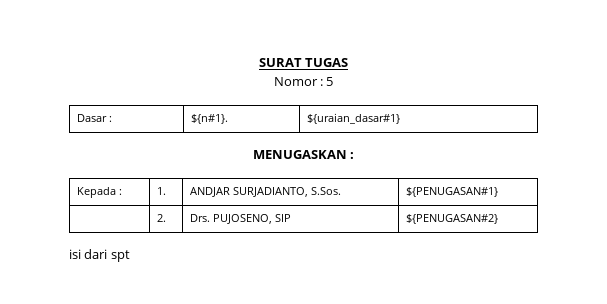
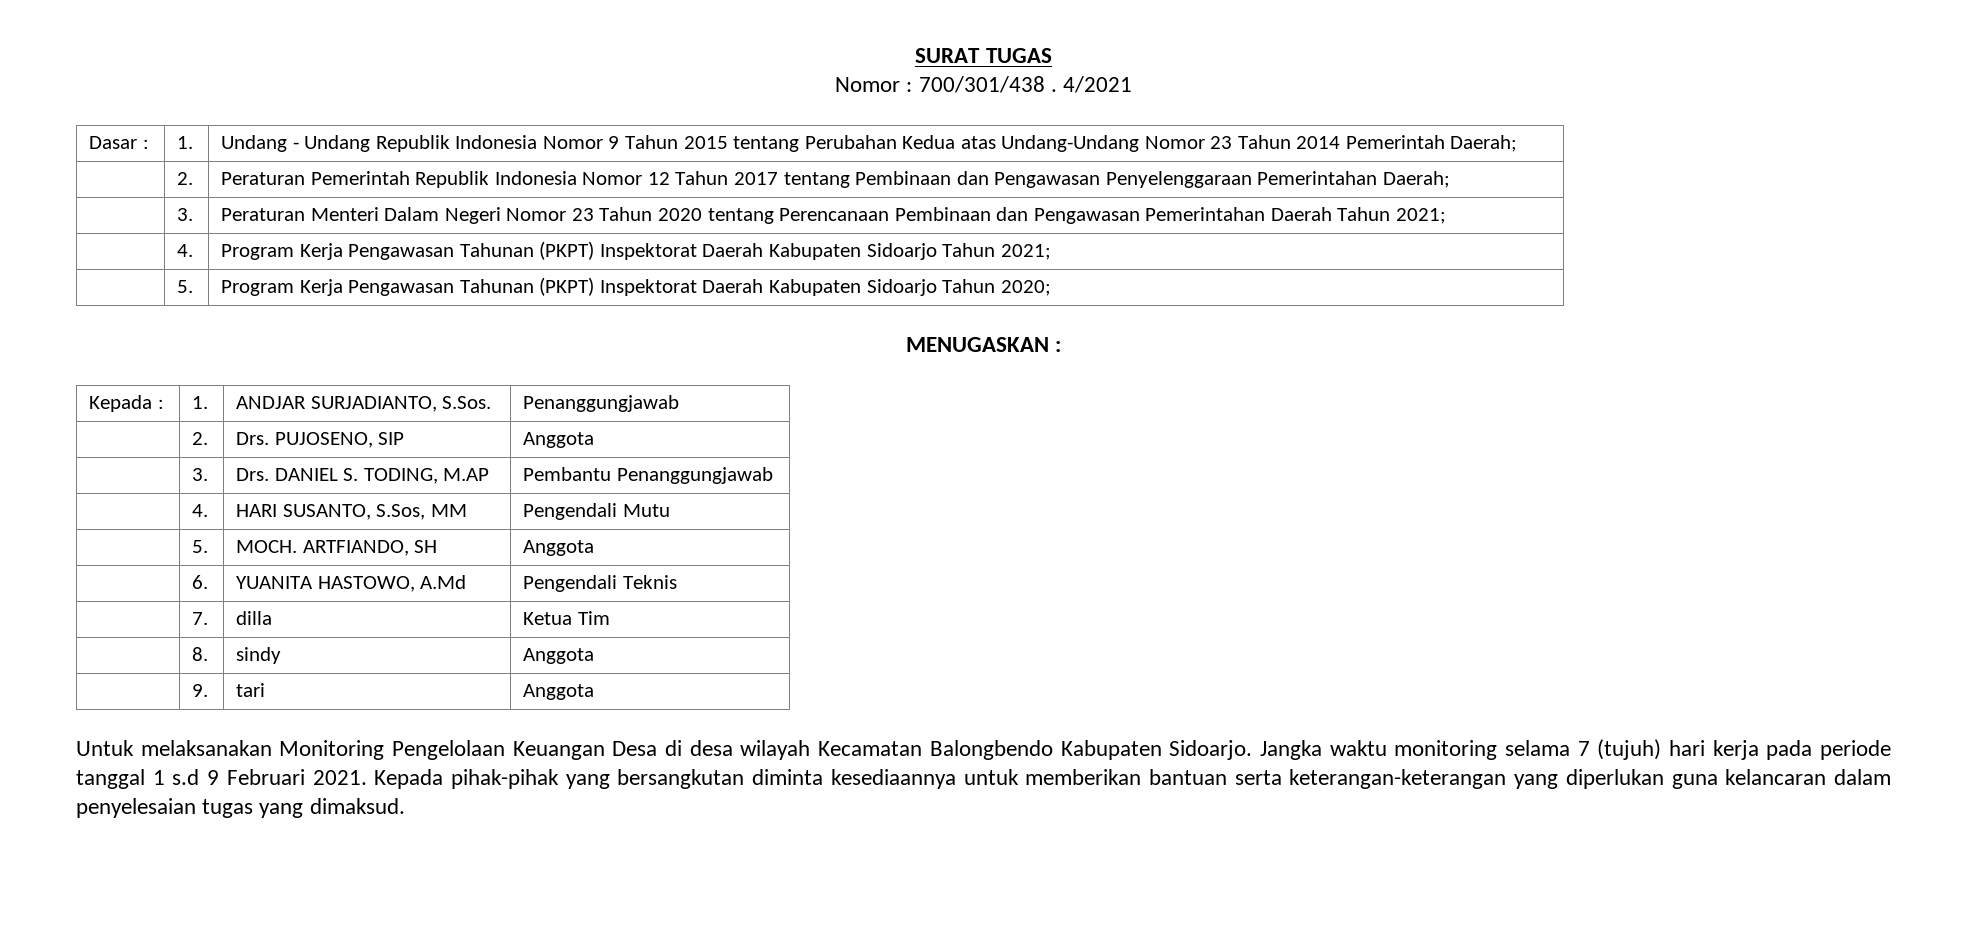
[326,77,334,86] 5 -> [918,76,1132,93] 700/301/438 . 4/2021
[191,114,229,124] [307,113,401,124] ${n#1}. | ${uraian_dasar#1} -> [177,136,194,149] [221,135,1518,152] [177,172,194,185] [221,171,1450,188] [177,208,194,221] [221,207,1446,224] [177,244,194,257] [221,241,1051,260] [177,280,194,293] [221,277,1051,296] 1. | Undang - Undang Republik Indonesia Nomor 9 Tahun 2015 tentang Perubahan Kedua atas Undang-Undang Nomor 23 Tahun 2014 Pemerintah Daerah; // | 2. | Peraturan Pemerintah Republik Indonesia Nomor 12 Tahun 2017 tentang Pembinaan dan Pengawasan Penyelenggaraan Pemerintahan Daerah; // | 3. | Peraturan Menteri Dalam Negeri Nomor 23 Tahun 2020 tentang Perencanaan Pembinaan dan Pengawasan Pemerintahan Daerah Tahun 2021; // | 4. | Program Kerja Pengawasan Tahunan (PKPT) Inspektorat Daerah Kabupaten Sidoarjo Tahun 2021; // | 5. | Program Kerja Pengawasan Tahunan (PKPT) Inspektorat Daerah Kabupaten Sidoarjo Tahun 2020;
[406,187,499,197] ${PENUGASAN#1} -> [523,395,680,412] Penanggungjawab
[406,214,499,224] [69,249,130,262] ${PENUGASAN#2} // isi dari spt -> [523,432,595,448] [192,468,209,481] [236,468,490,484] [523,467,773,484] [192,504,209,517] [236,504,467,520] [523,503,670,520] [192,540,209,553] [236,540,438,556] [523,540,595,556] [192,575,209,589] [236,575,467,592] [523,575,677,592] [192,612,209,625] [236,611,273,625] [523,611,610,625] [192,647,209,661] [236,647,282,664] [523,648,595,664] [192,684,209,697] [236,683,266,697] [523,684,595,700] [76,739,1892,760] [76,769,1892,789] [76,798,405,818] Anggota // | 3. | Drs. DANIEL S. TODING, M.AP | Pembantu Penanggungjawab // | 4. | HARI SUSANTO, S.Sos, MM | Pengendali Mutu // | 5. | MOCH. ARTFIANDO, SH | Anggota // | 6. | YUANITA HASTOWO, A.Md | Pengendali Teknis // | 7. | dilla | Ketua Tim // | 8. | sindy | Anggota // | 9. | tari | Anggota // Untuk melaksanakan Monitoring Pengelolaan Keuangan Desa di desa wilayah Kecamatan Balongbendo Kabupaten Sidoarjo. Jangka waktu monitoring selama 7 (tujuh) hari kerja pada periode tanggal 1 s.d 9 Februari 2021. Kepada pihak-pihak yang bersangkutan diminta kesediaannya untuk memberikan bantuan serta keterangan-keterangan yang diperlukan guna kelancaran dalam penyelesaian tugas yang dimaksud.

